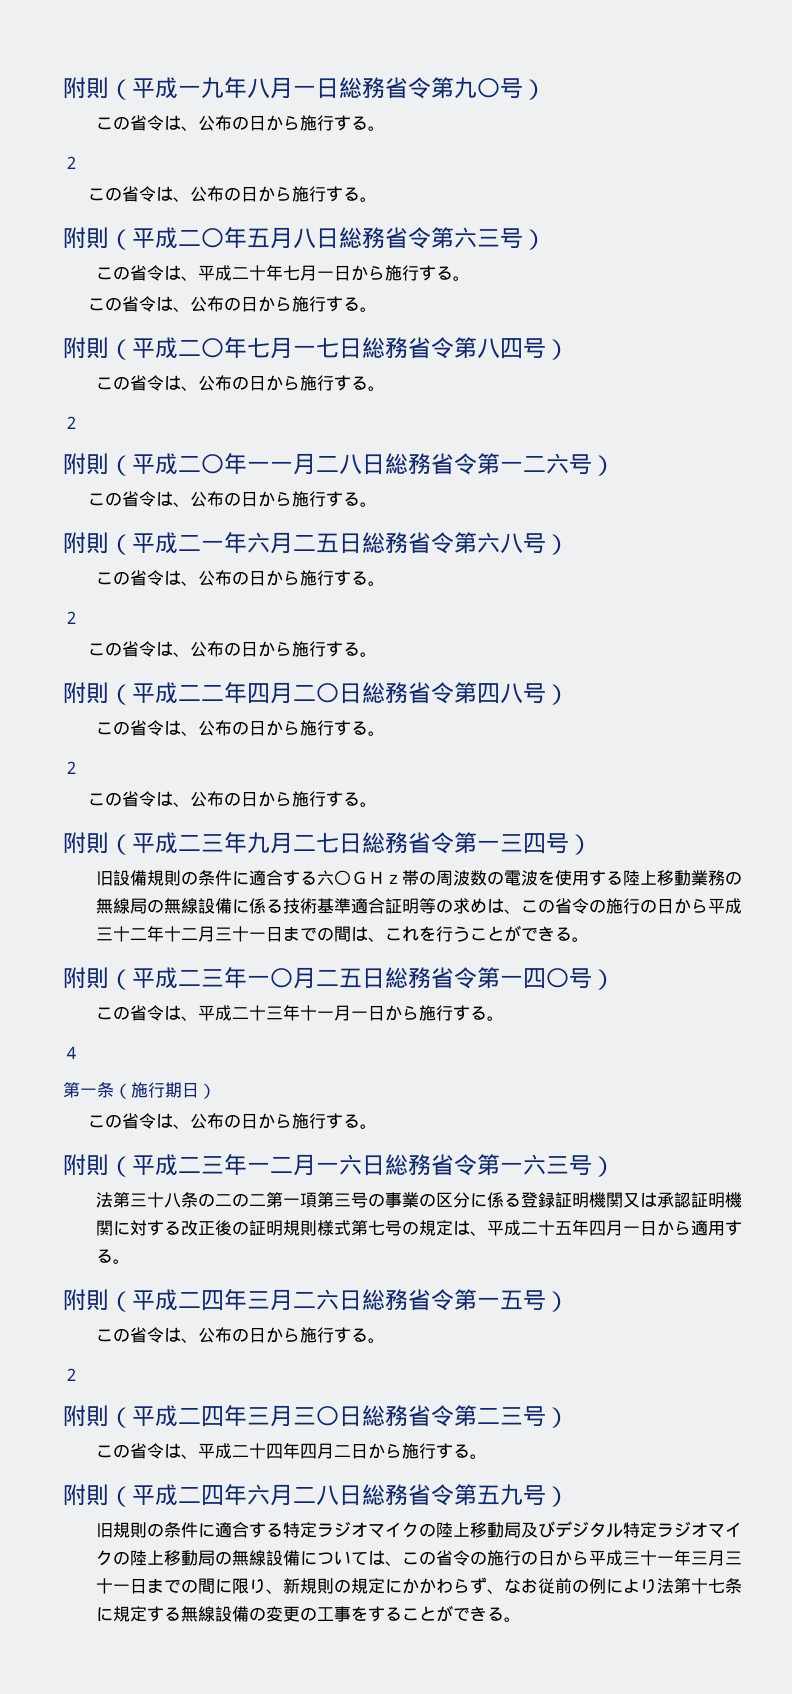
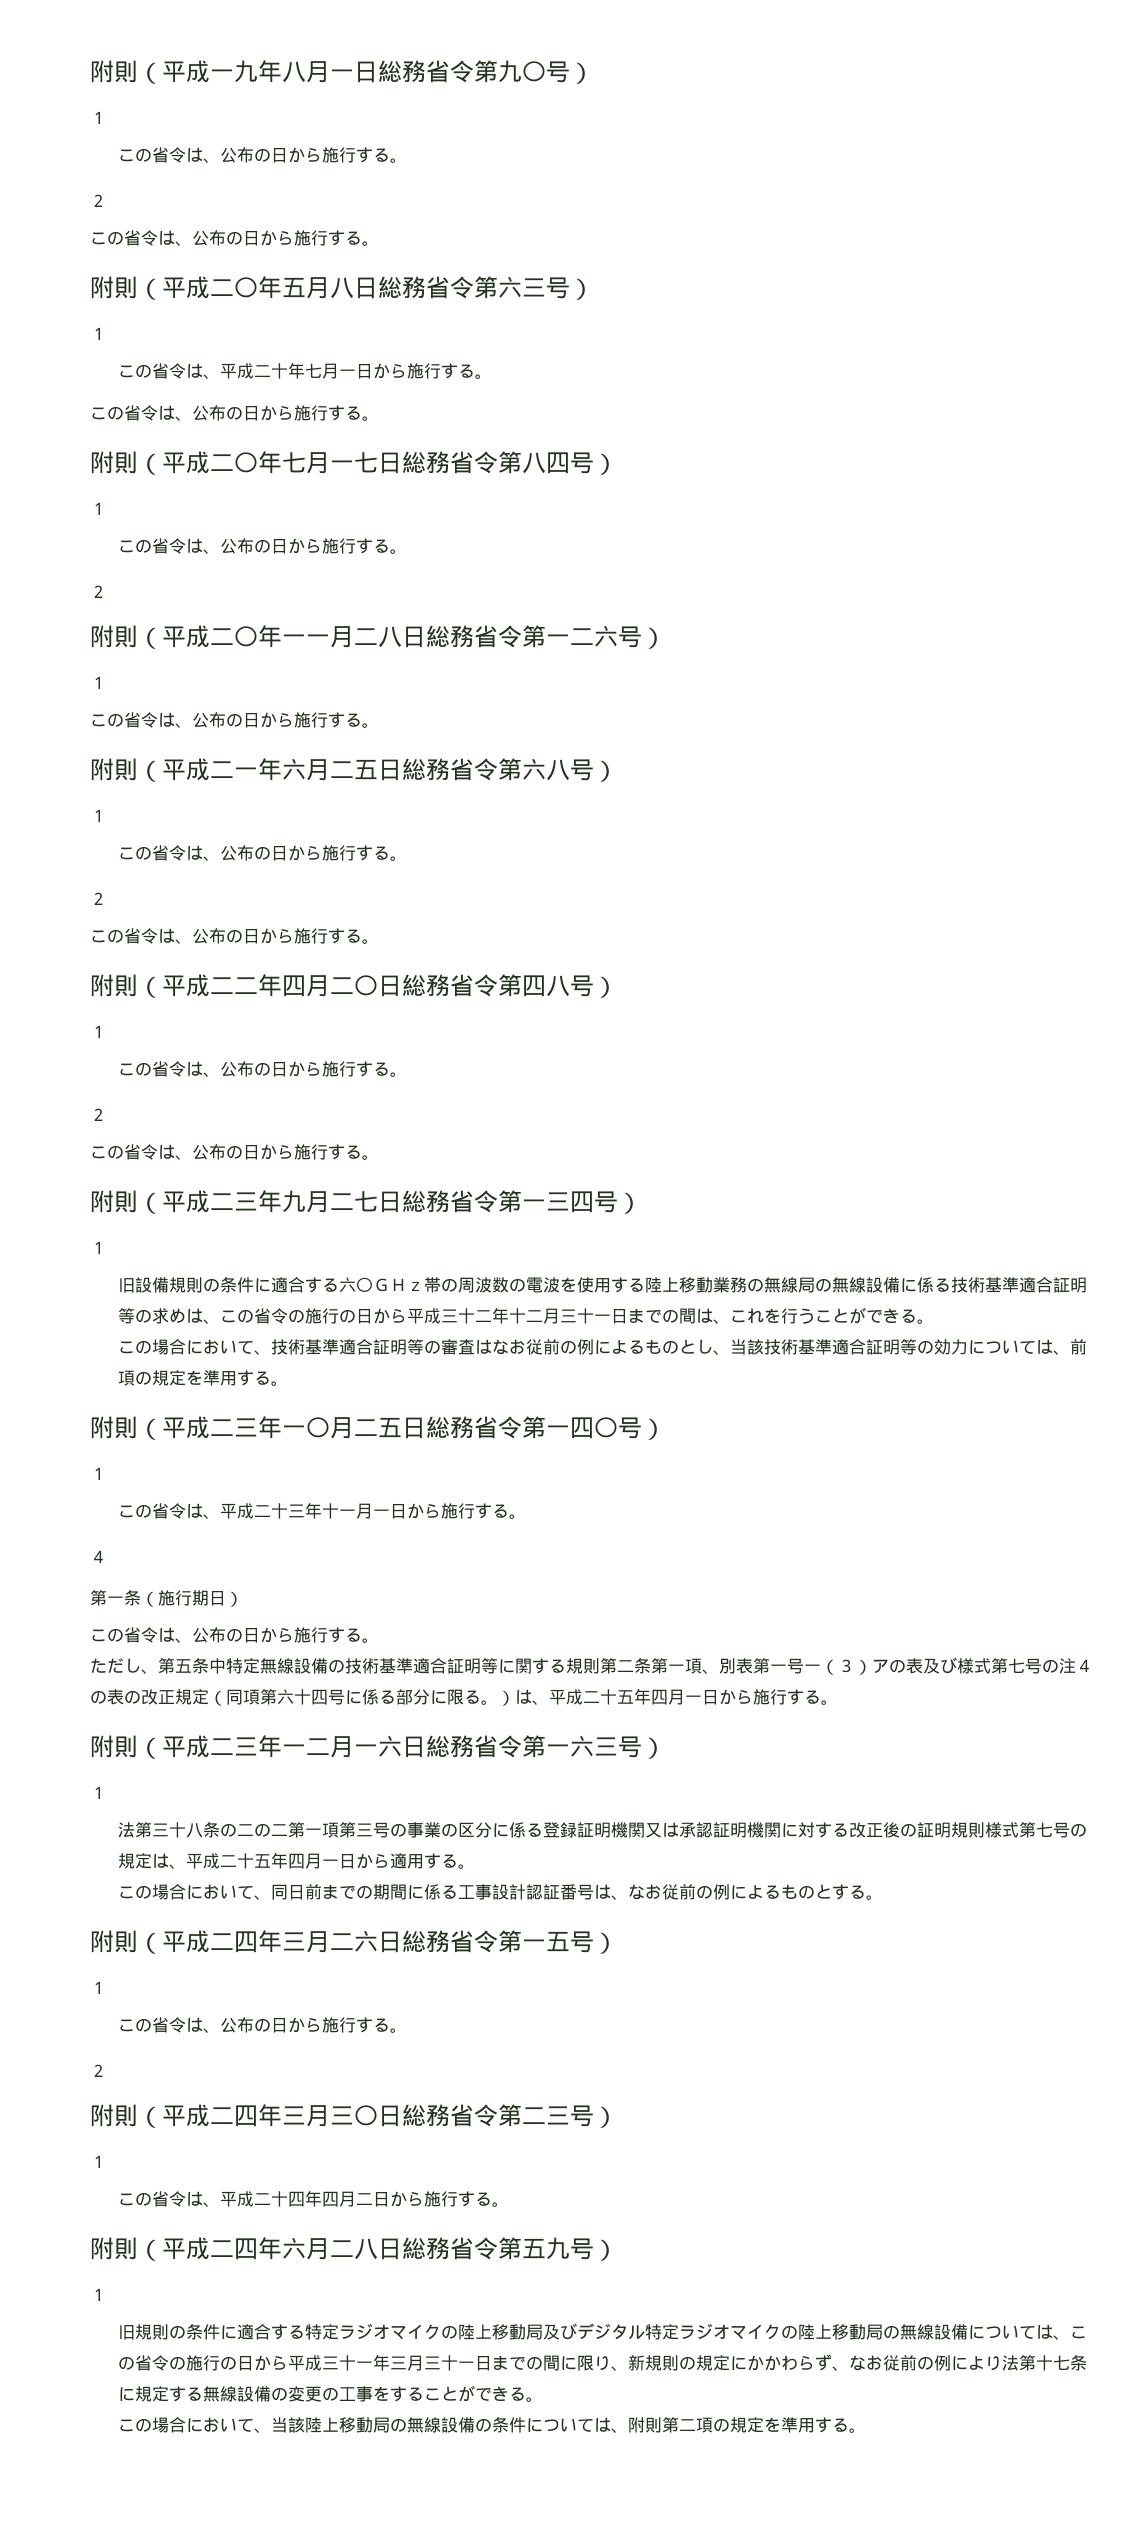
(546, 89) none -> [90,111,107,124] // １
(546, 239) none -> [90,327,107,340] // １
(569, 349) none -> [90,502,107,515] // １
(615, 465) none -> [90,676,107,689] // １
(569, 544) none -> [90,809,107,822] // １
(569, 694) none -> [90,1025,107,1038] // １
(592, 844) none -> [90,1241,107,1254] // １
(589, 939) none -> [118,1339,1088,1355] [118,1370,289,1386] // この場合において、技術基準適合証明等の審査はなお従前の例によるものとし、当該技術基準適合証明等の効力については、前項の規定を準用する。
(615, 979) none -> [90,1467,107,1480] // １
(378, 1126) none -> [90,1657,1093,1675] [90,1688,838,1706] // ただし、第五条中特定無線設備の技術基準適合証明等に関する規則第二条第一項、別表第一号一（３）アの表及び様式第七号の注４の表の改正規定（同項第六十四号に係る部分に限る。）は、平成二十五年四月一日から施行する。
(615, 1166) none -> [90,1786,107,1799] // １
(130, 1261) none -> [118,1884,884,1900] // この場合において、同日前までの期間に係る工事設計認証番号は、なお従前の例によるものとする。
(569, 1301) none -> [90,1981,107,1994] // １
(569, 1417) none -> [90,2155,107,2168] // １
(569, 1496) none -> [90,2288,107,2301] // １
(521, 1619) none -> [118,2417,867,2433] // この場合において、当該陸上移動局の無線設備の条件については、附則第二項の規定を準用する。

